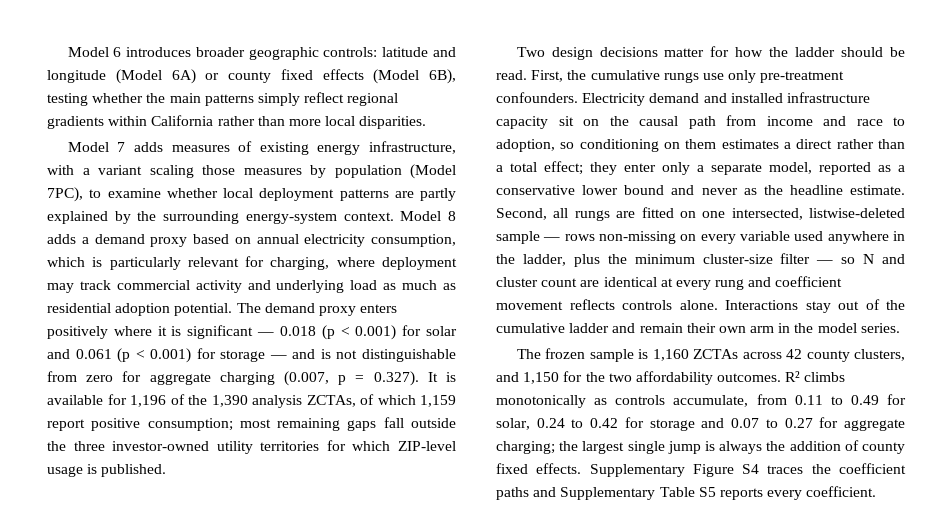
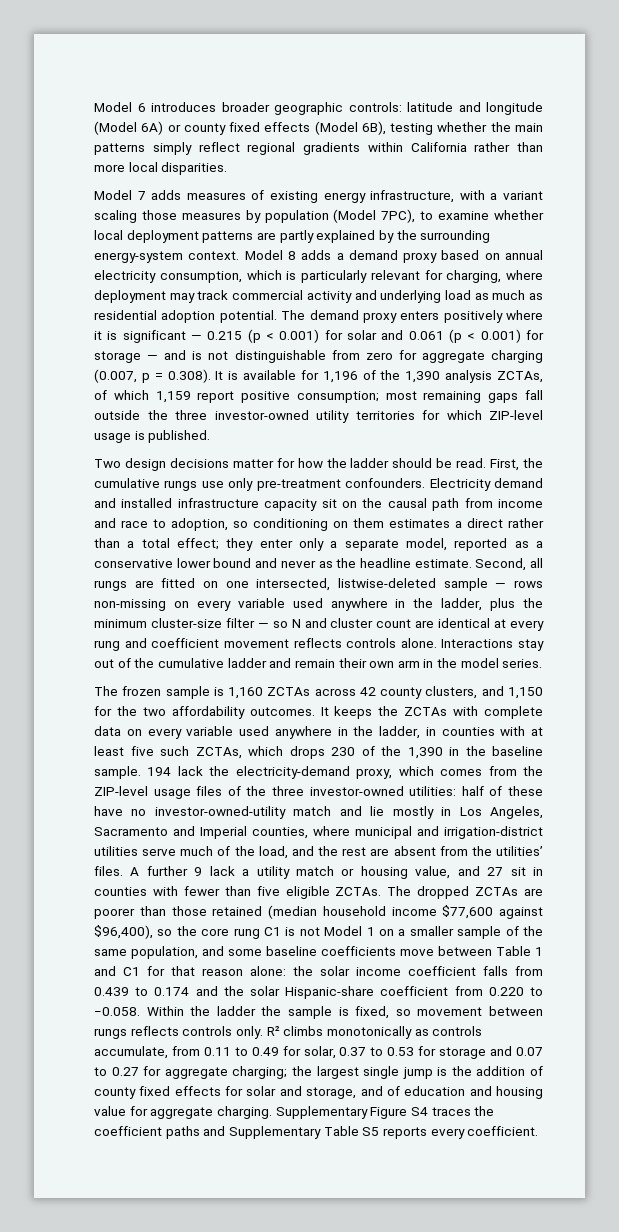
[279,326,316,336] 0.018 -> [207,331,243,340] 0.215
[373,371,419,386] 0.327). -> [167,369,211,383] 0.308).
(782, 377) none -> [320,706,543,719] [94,726,543,739] [94,746,543,759] [94,766,543,779] [94,786,543,799] [94,806,543,819] [94,826,543,839] [94,846,543,859] [94,866,543,879] [94,886,543,899] [94,905,543,919] [94,925,543,939] [94,946,543,959] [94,966,543,976] [94,986,543,999] [94,1006,543,1019] [94,1026,263,1039] It keeps the ZCTAs with complete data on every variable used anywhere in the ladder, in counties with at least five such ZCTAs, which drops 230 of the 1,390 in the baseline sample. 194 lack the electricity-demand proxy, which comes from the ZIP-level usage files of the three investor-owned utilities: half of these have no investor-owned-utility match and lie mostly in Los Angeles, Sacramento and Imperial counties, where municipal and irrigation-district utilities serve much of the load, and the rest are absent from the utilities’ files. A further 9 lack a utility match or housing value, and 27 sit in counties with fewer than five eligible ZCTAs. The dropped ZCTAs are poorer than those retained (median household income $77,600 against $96,400), so the core rung C1 is not Model 1 on a smaller sample of the same population, and some baseline coefficients move between Table 1 and C1 for that reason alone: the solar income coefficient falls from 0.439 to 0.174 and the solar Hispanic-share coefficient from 0.220 to −0.058. Within the ladder the sample is fixed, so movement between rungs reflects controls only.
[536,418,619,428] 0.24 to 0.42 -> [339,1047,415,1056] 0.37 to 0.53
[719,441,763,454] always -> (448, 1071) none
[536,463,582,474] effects. -> [174,1086,544,1099] [94,1106,272,1119] effects for solar and storage, and of education and housing value for aggregate charging.

